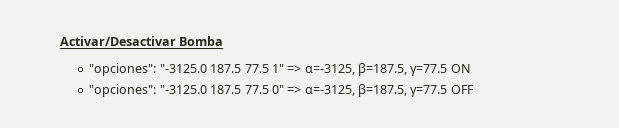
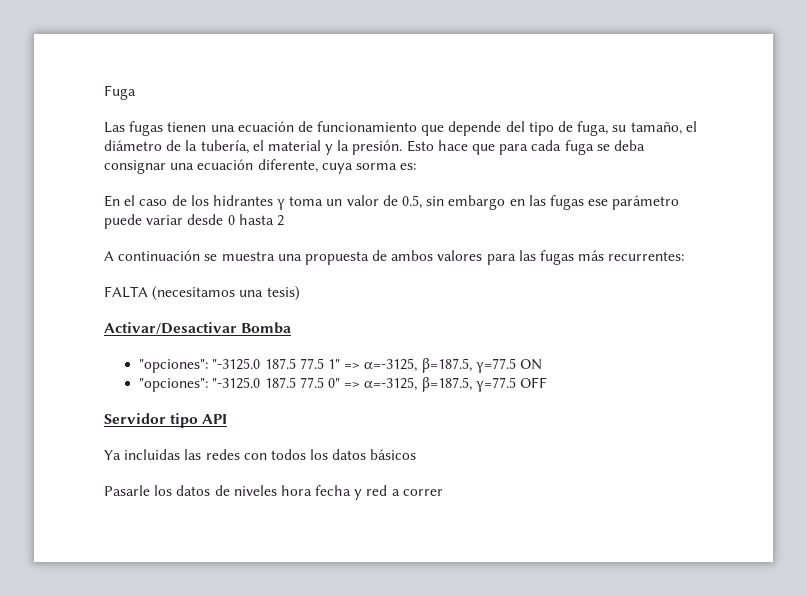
(60, 41) none -> [104,85,136,100] [104,121,697,136] [104,140,645,155] [104,159,417,174] [104,195,680,210] [104,214,284,229] [104,250,685,265] [104,286,300,301] Fuga // Las fugas tienen una ecuación de funcionamiento que depende del tipo de fuga, su tamaño, el diámetro de la tubería, el material y la presión. Esto hace que para cada fuga se deba consignar una ecuación diferente, cuya sorma es: // En el caso de los hidrantes γ toma un valor de 0.5, sin embargo en las fugas ese parámetro puede variar desde 0 hasta 2 // A continuación se muestra una propuesta de ambos valores para las fugas más recurrentes: // FALTA (necesitamos una tesis) //
(474, 89) none -> [104,413,228,428] [104,449,417,460] [104,485,443,500] // Servidor tipo API // Ya incluidas las redes con todos los datos básicos // Pasarle los datos de niveles hora fecha y red a correr

